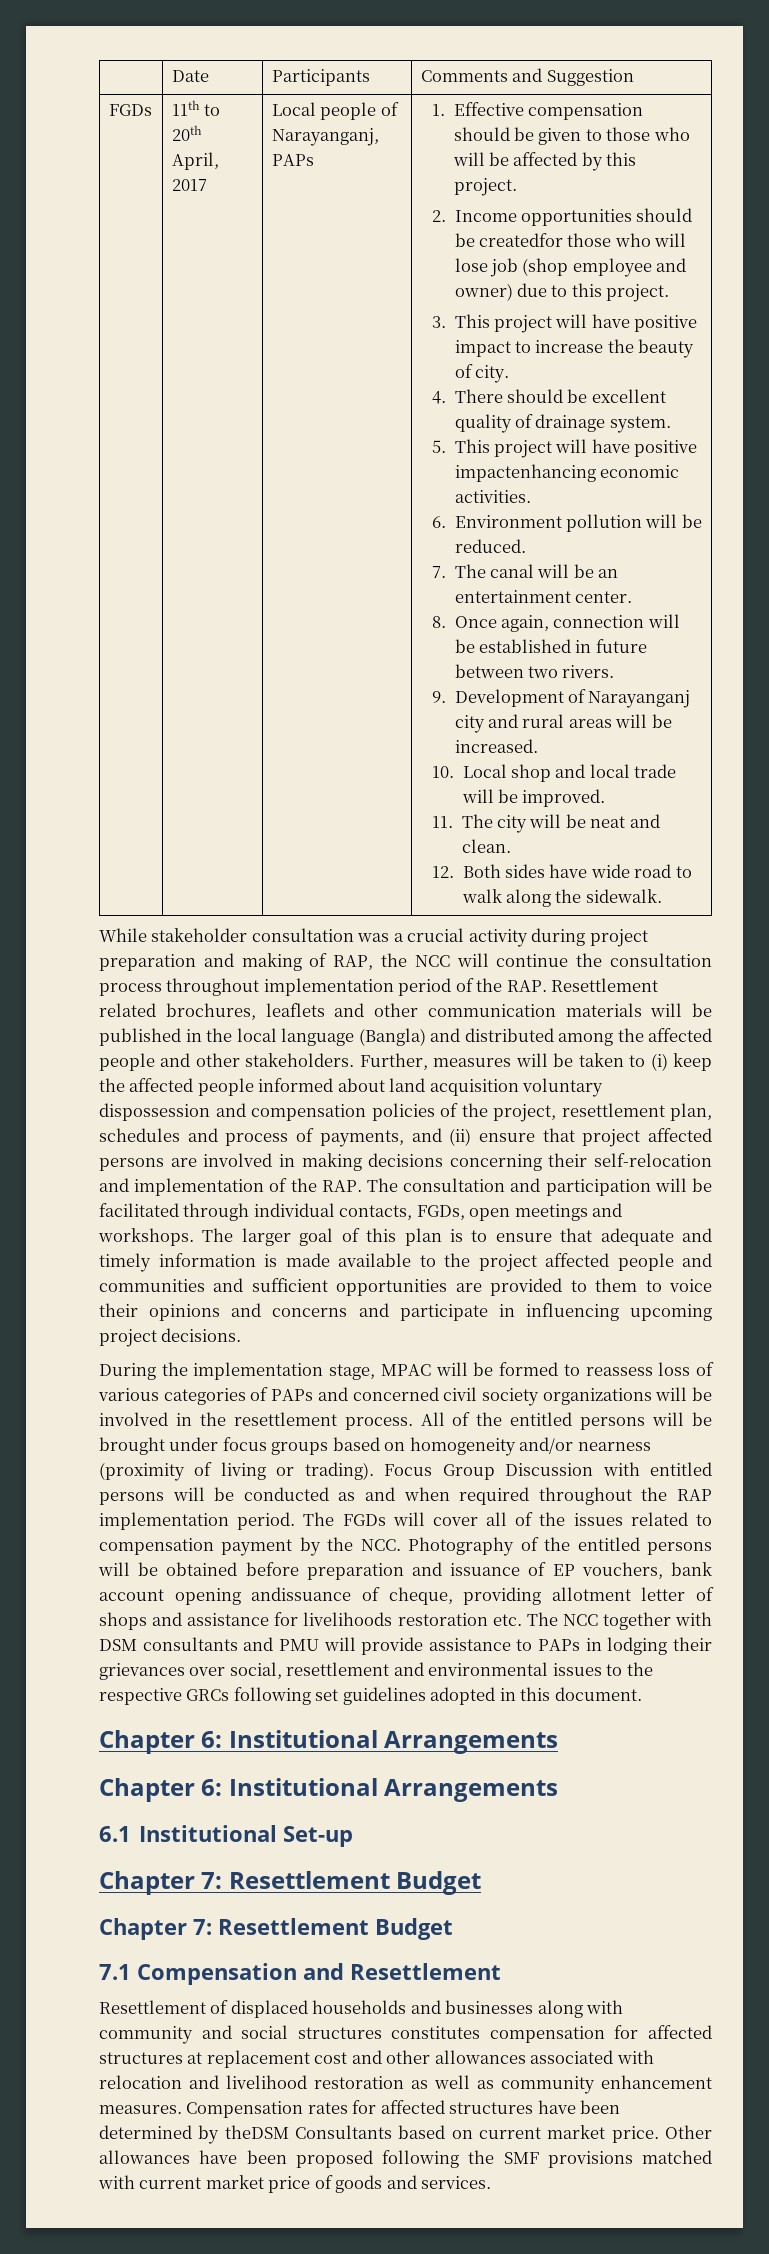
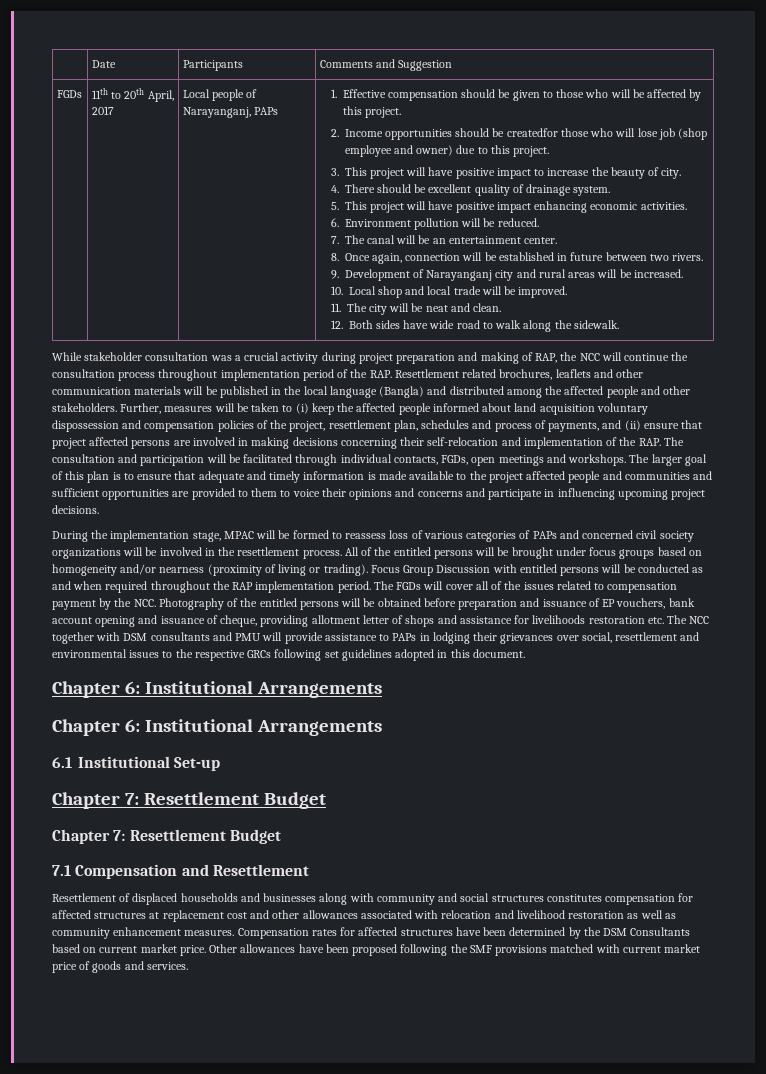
[454,464,596,482] impactenhancing -> [496,201,588,213] impact enhancing
[251,1587,352,1601] andissuance -> [138,615,205,624] and issuance
[224,2125,289,2139] theDSM -> [583,927,628,936] the DSM

